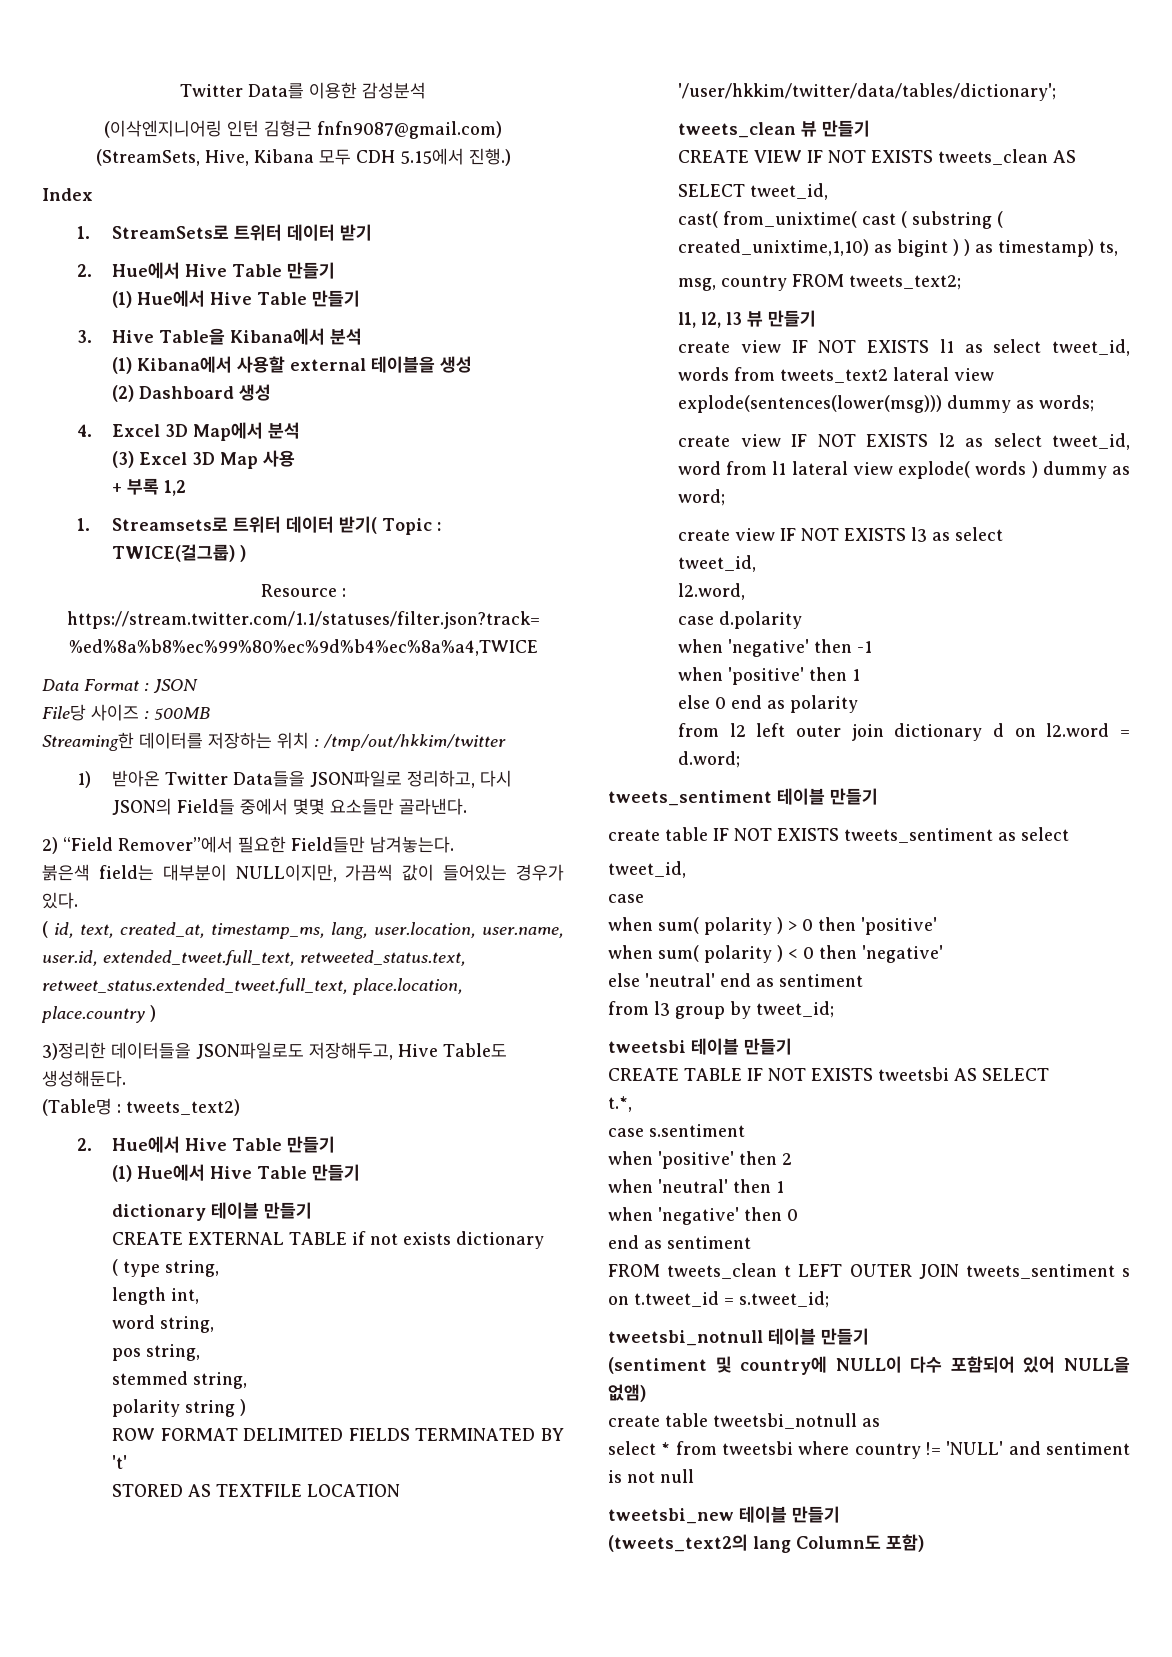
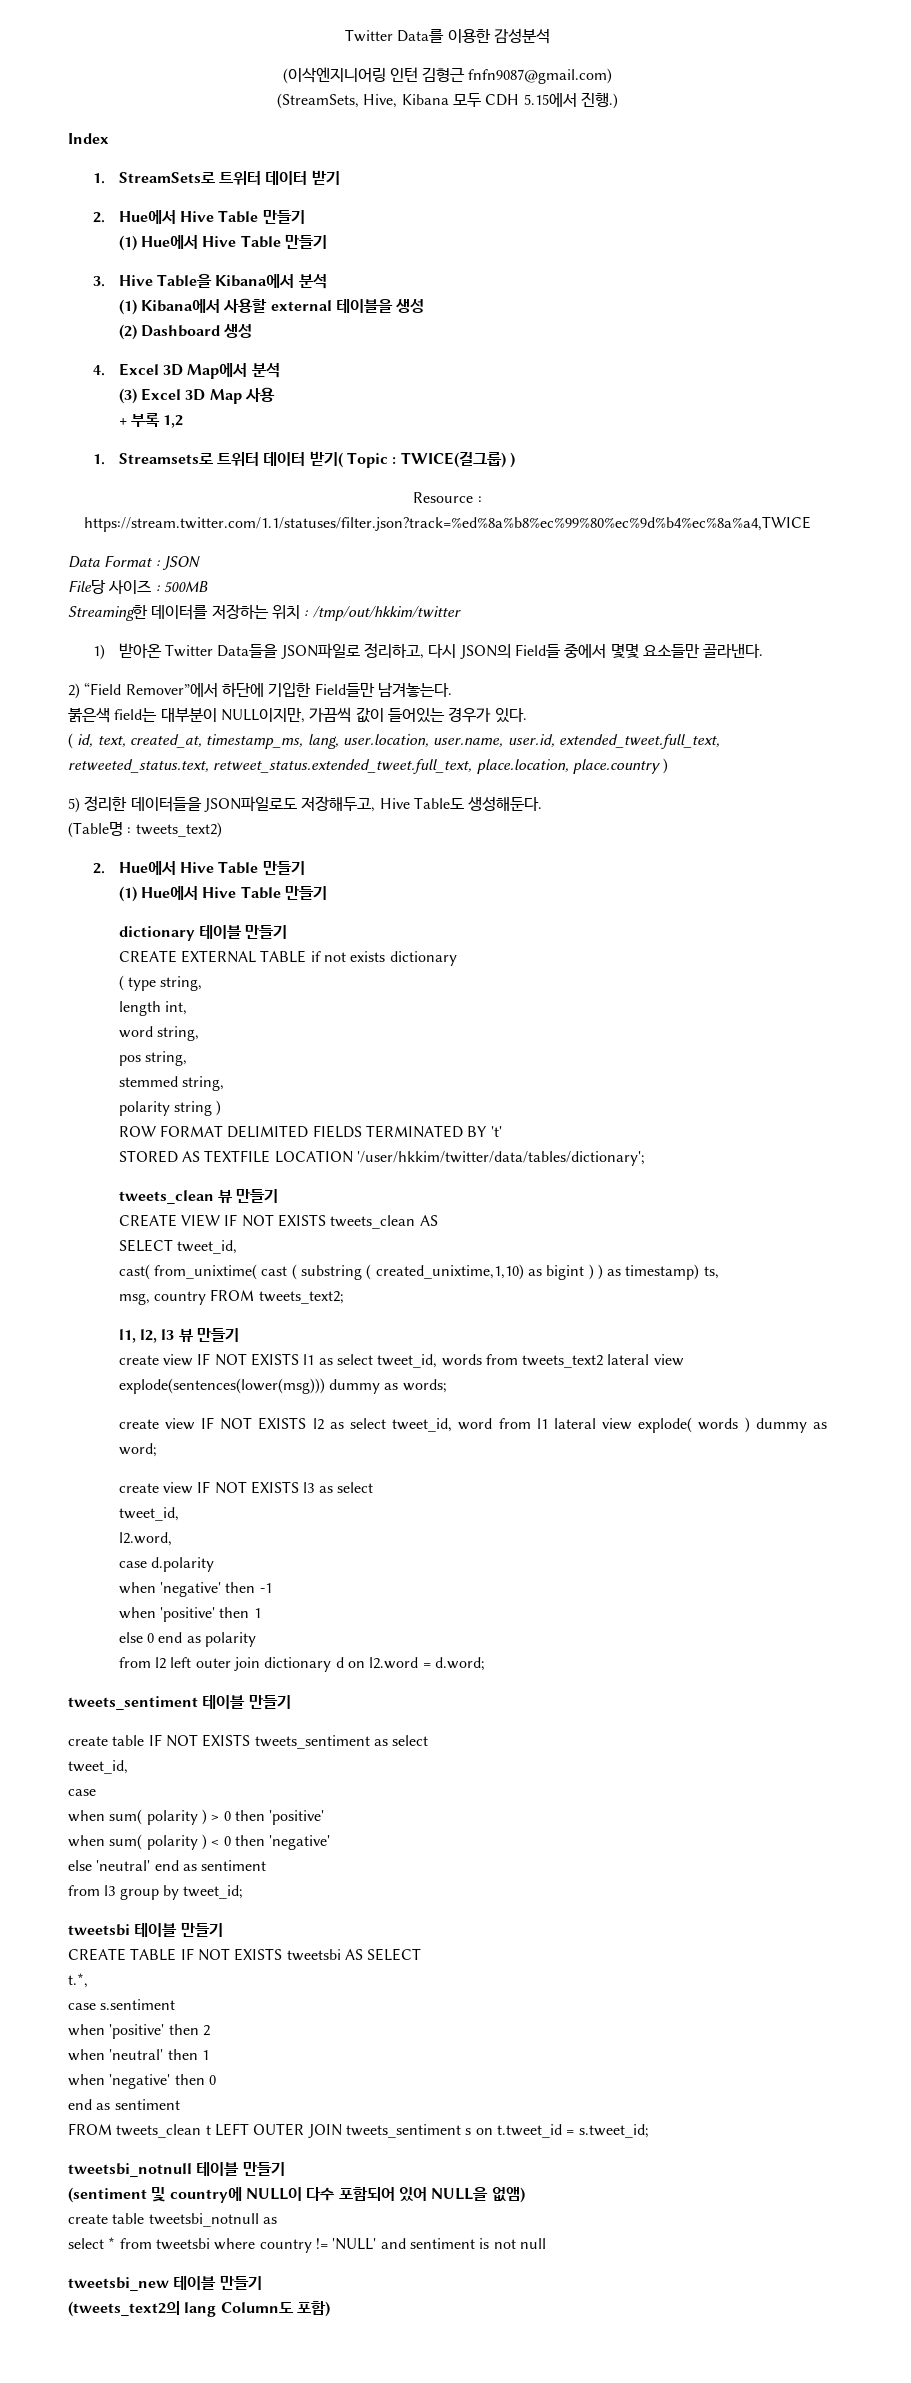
[238,836,286,853] 필요한 -> [221,682,312,697] 하단에 기입한
[42,1042,106,1060] 3)정리한 -> [68,796,128,813] 5) 정리한

